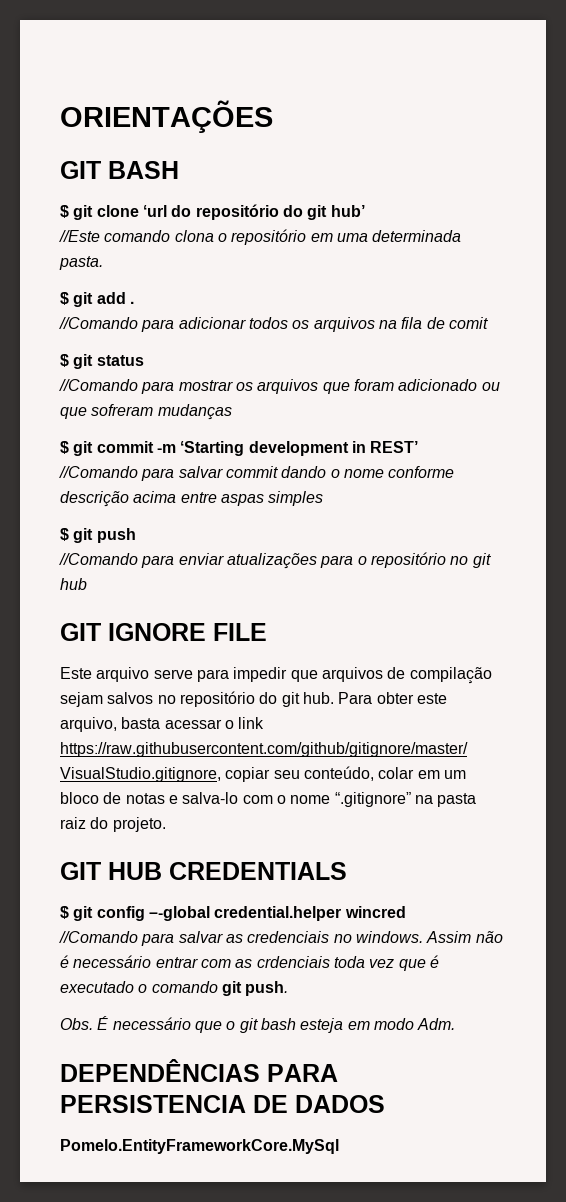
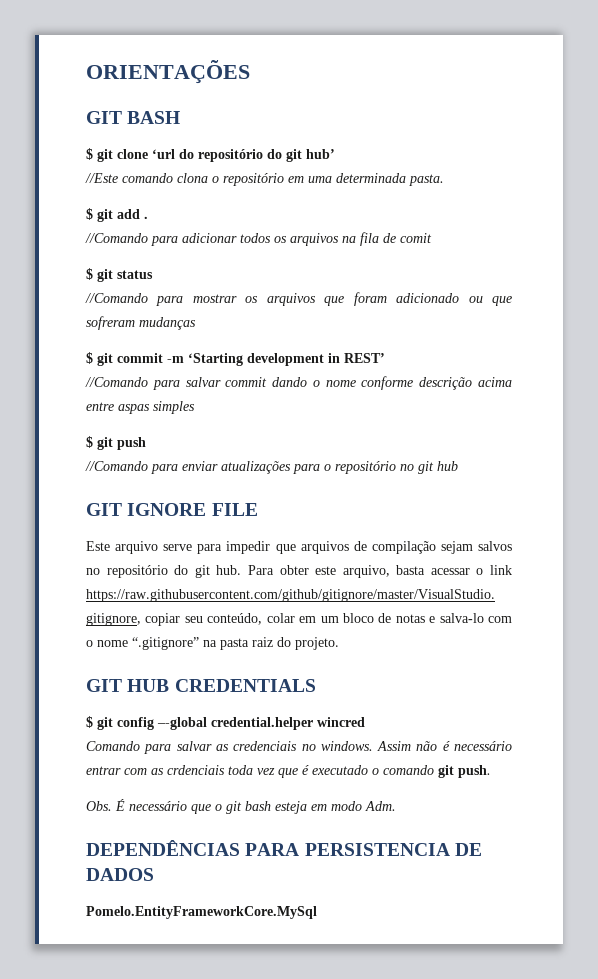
[59,931,138,943] //Comando -> [86,741,140,751] Comando

